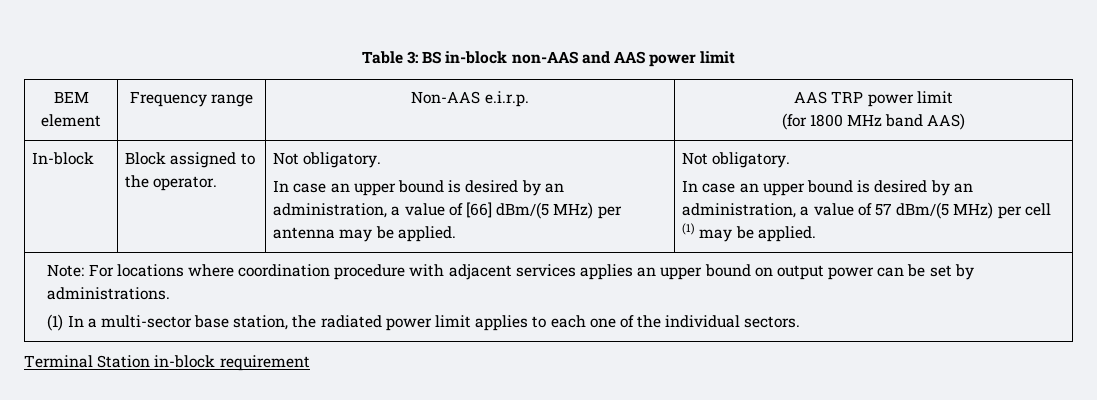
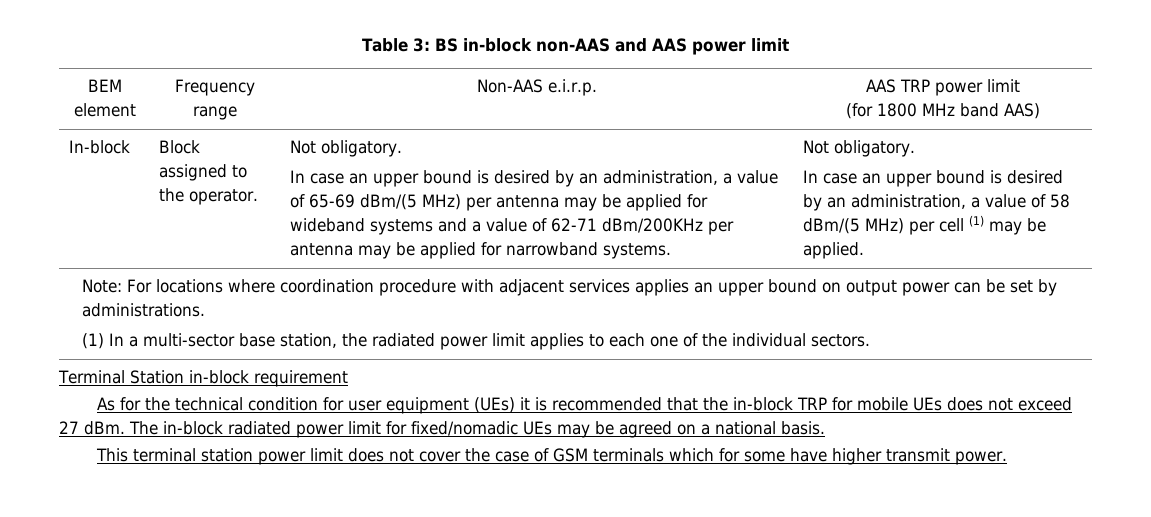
[466,202,493,218] [66] -> [309,194,356,208] 65-69
[397,226,456,242] applied. -> [626,194,709,211] [290,218,735,235] [290,242,672,259] applied for wideband systems and a value of 62-71 dBm/200KHz per antenna may be applied for narrowband systems.
[875,203,893,216] 57 -> [1050,194,1071,208] 58
(310, 363) none -> [97,397,1073,414] [59,421,825,438] [96,448,1008,465] // As for the technical condition for user equipment (UEs) it is recommended that the in-block TRP for mobile UEs does not exceed 27 dBm. The in-block radiated power limit for fixed/nomadic UEs may be agreed on a national basis. // This terminal station power limit does not cover the case of GSM terminals which for some have higher transmit power.

